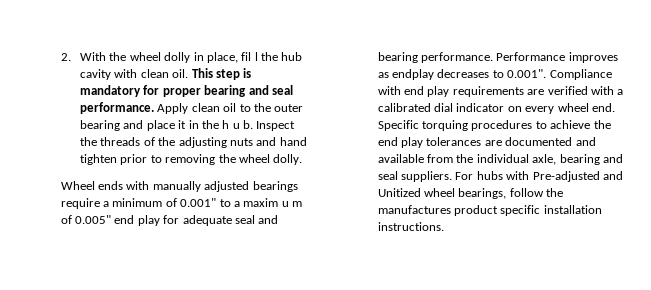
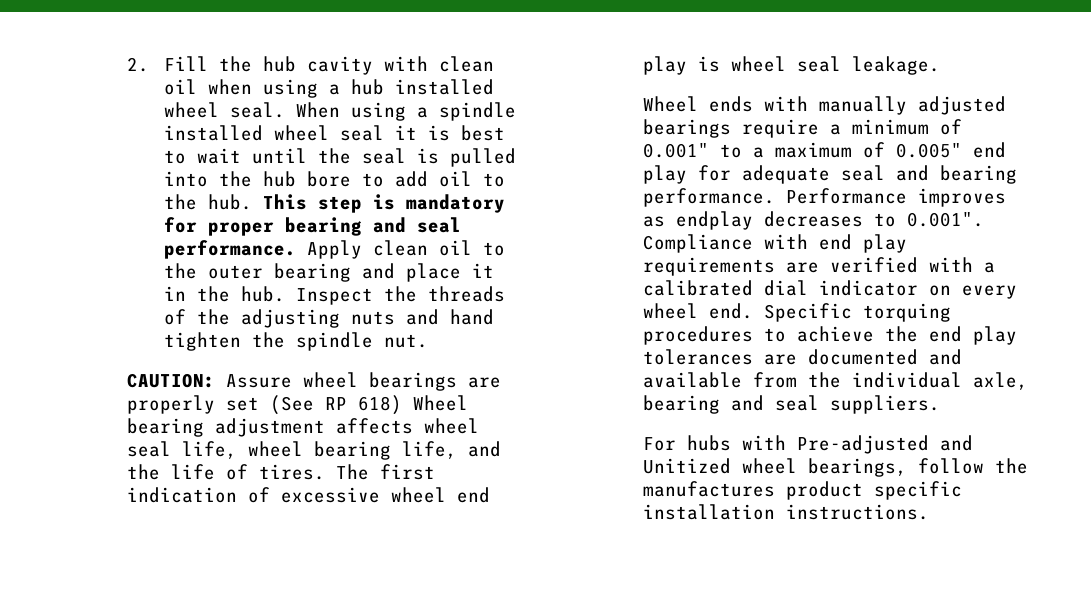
[80,52,258,63] With the wheel dolly in place, fil l -> [163,56,208,71] Fill
[172,69,189,78] oil. -> [163,79,494,98] [163,102,516,121] [163,125,505,141] [163,148,516,167] [163,171,505,187] [163,194,252,210] oil when using a hub installed wheel seal. When using a spindle installed wheel seal it is best to wait until the seal is pulled into the hub bore to add oil to the hub.
[222,120,254,129] h u b. -> [240,286,285,302] hub.
[120,154,303,165] prior to removing the wheel dolly. -> [251,332,428,351] [126,372,501,391] [126,395,468,415] [126,418,479,437] [126,441,501,460] [126,464,435,480] [126,487,490,503] [642,56,940,75] the spindle nut. // CAUTION: Assure wheel bearings are properly set (See RP 618) Wheel bearing adjustment affects wheel seal life, wheel bearing life, and the life of tires. The first indication of excessive wheel end play is wheel seal leakage.
[243,198,303,207] maxim u m -> [774,142,852,158] maximum
(453, 176) none -> (940, 404) //

